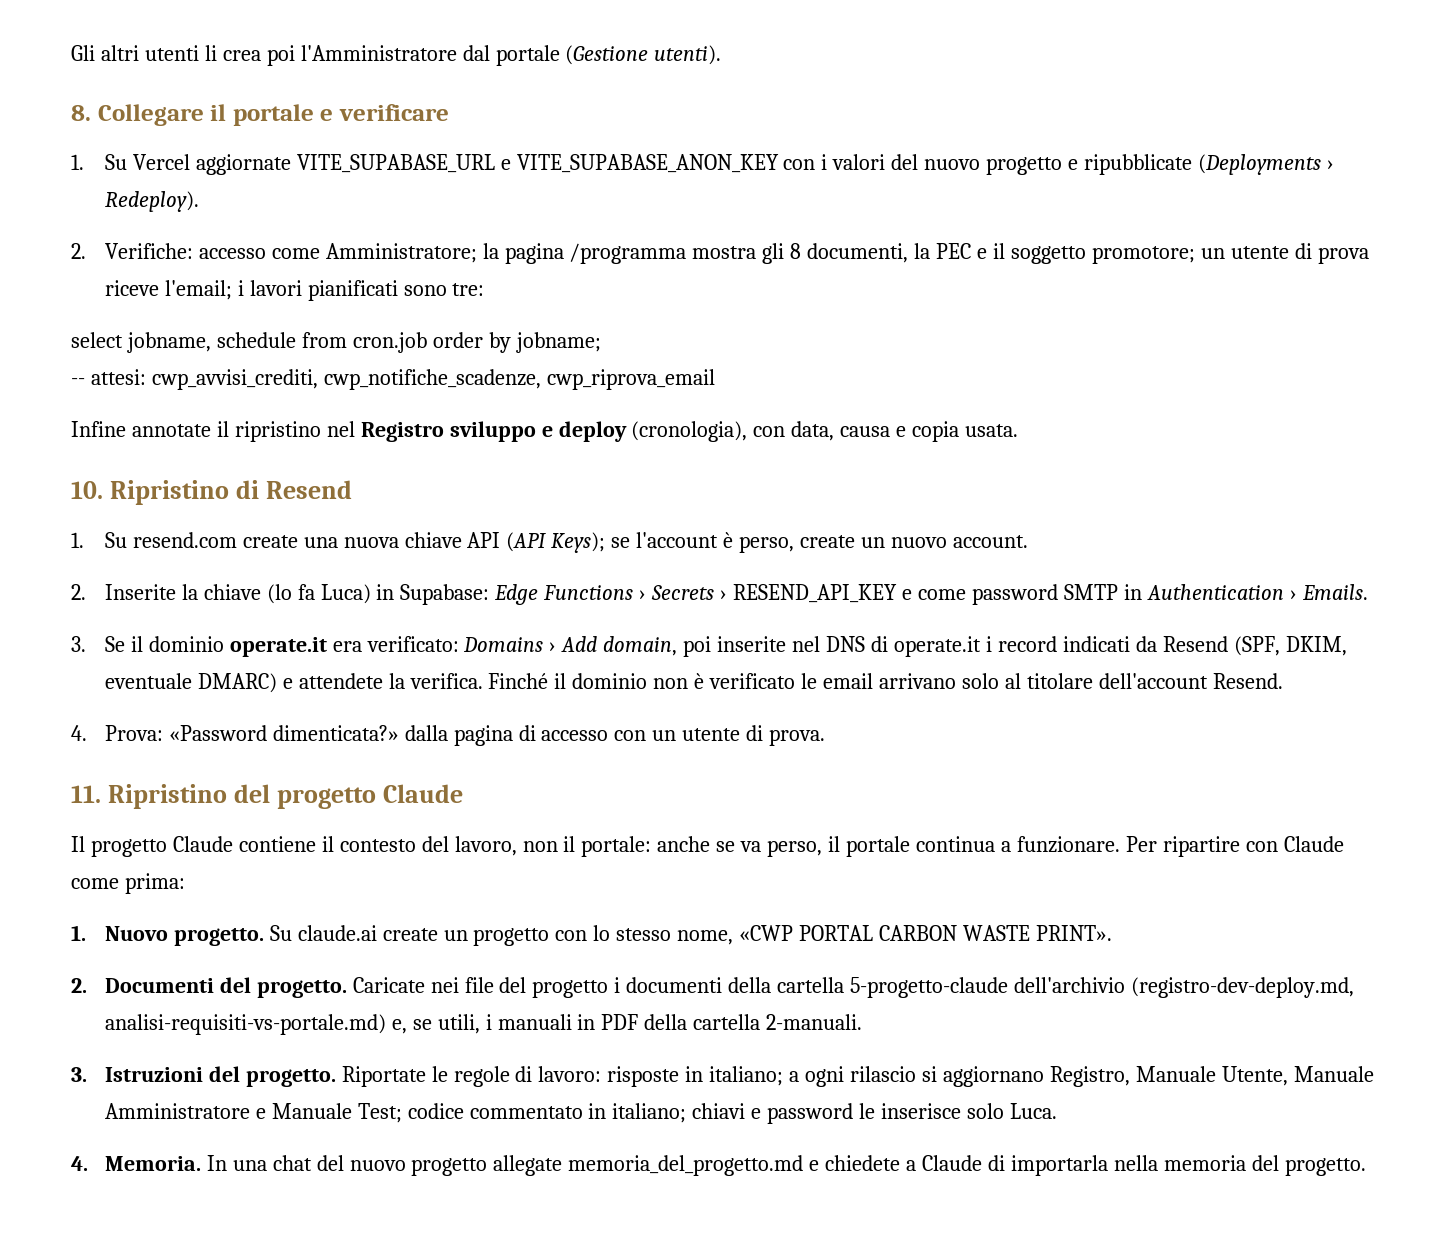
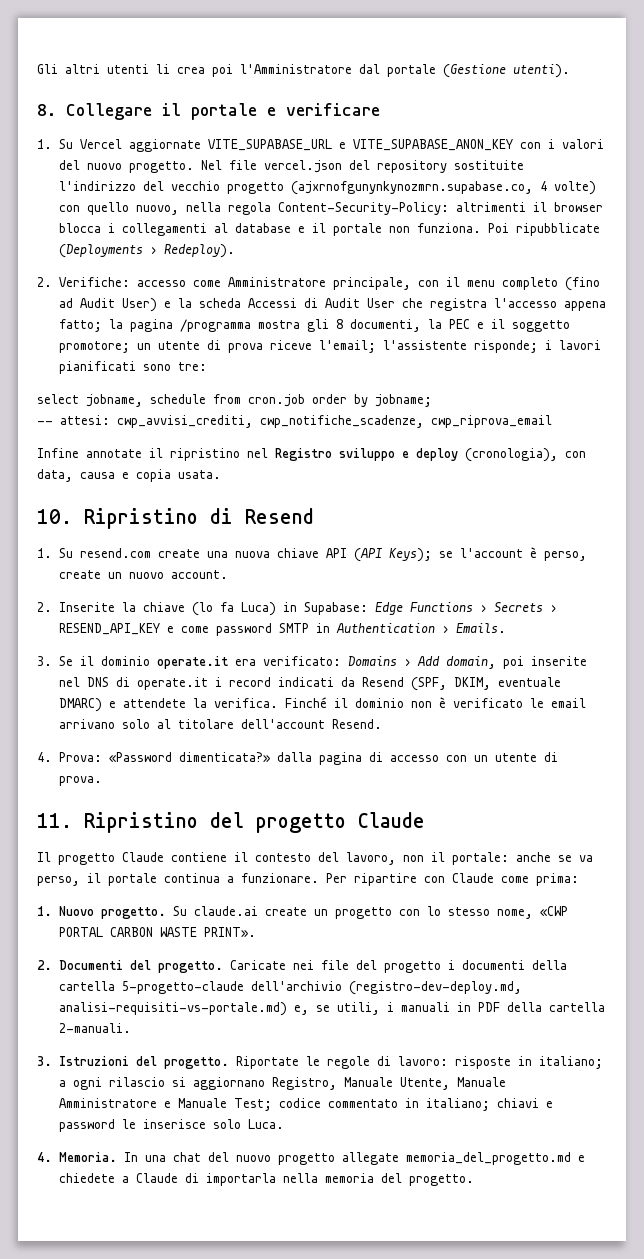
[986,157,1079,175] progetto e -> [128,160,524,173] [58,181,596,195] [58,202,603,215] [58,223,509,236] progetto. Nel file vercel.json del repository sostituite l'indirizzo del vecchio progetto (ajxrnofgunynkynozmrn.supabase.co, 4 volte) con quello nuovo, nella regola Content-Security-Policy: altrimenti il browser blocca i collegamenti al database e il portale non funziona. Poi
[325,243,477,263] Amministratore; -> [227,277,600,291] [58,298,606,312] [58,319,102,332] Amministratore principale, con il menu completo (fino ad Audit User) e la scheda Accessi di Audit User che registra l'accesso appena fatto;
(232, 290) none -> [382,340,538,353] l'assistente risponde;

